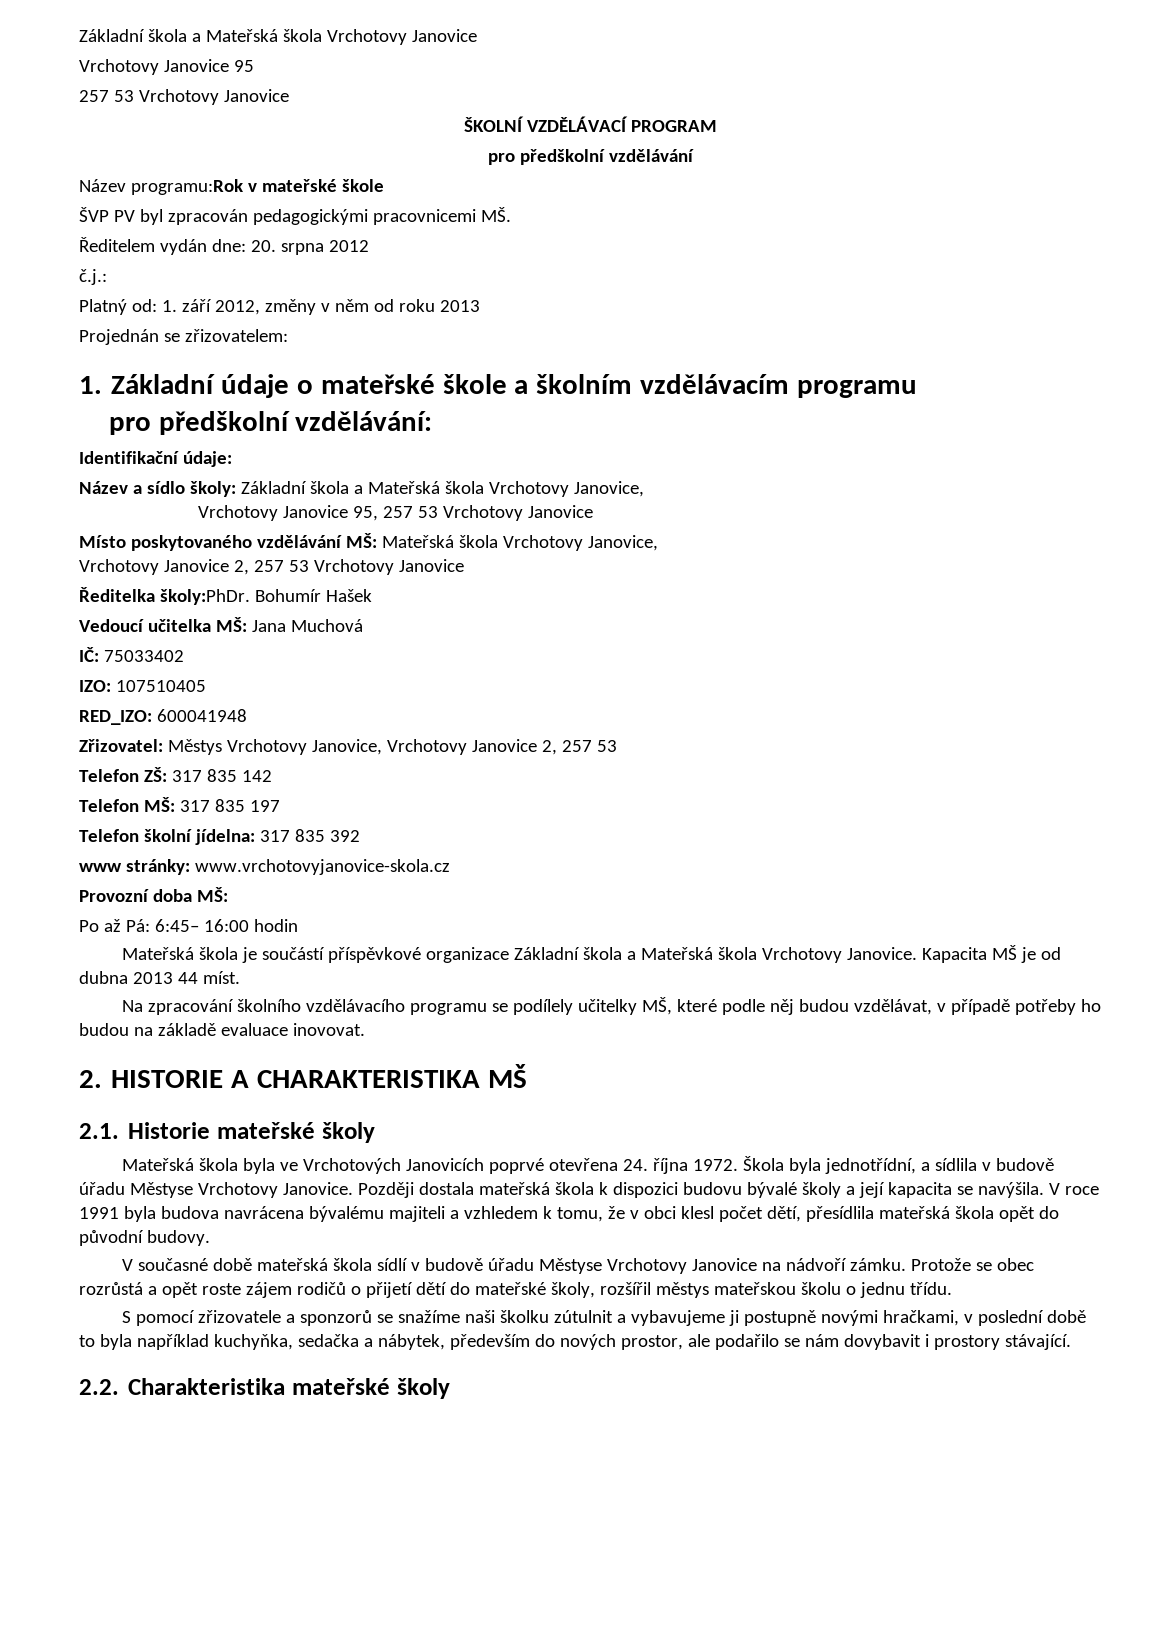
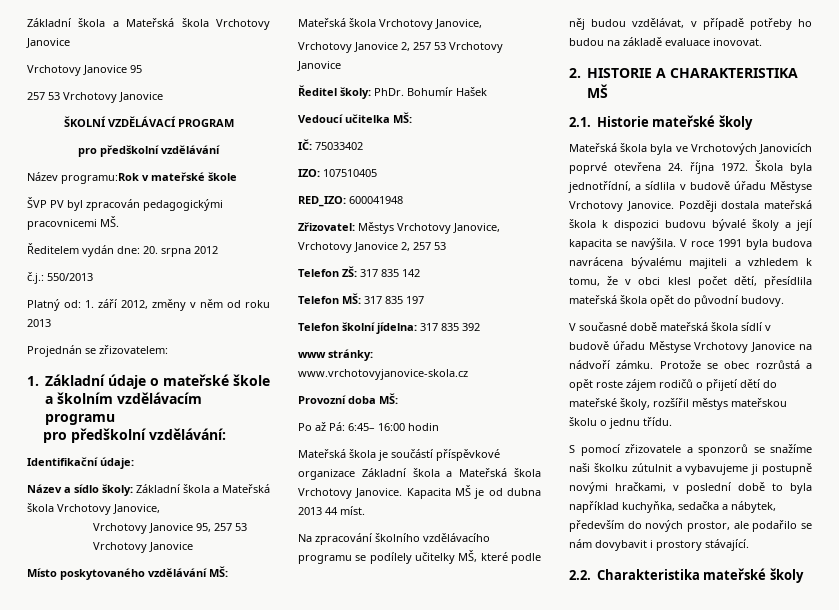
(107, 277) none -> [47,273,93,281] 550/2013
[79,587,250,605] Ředitelka školy:PhDr. -> [298,85,404,99] Ředitel školy: PhDr.
[251,619,363,632] Jana Muchová -> (412, 117) none

